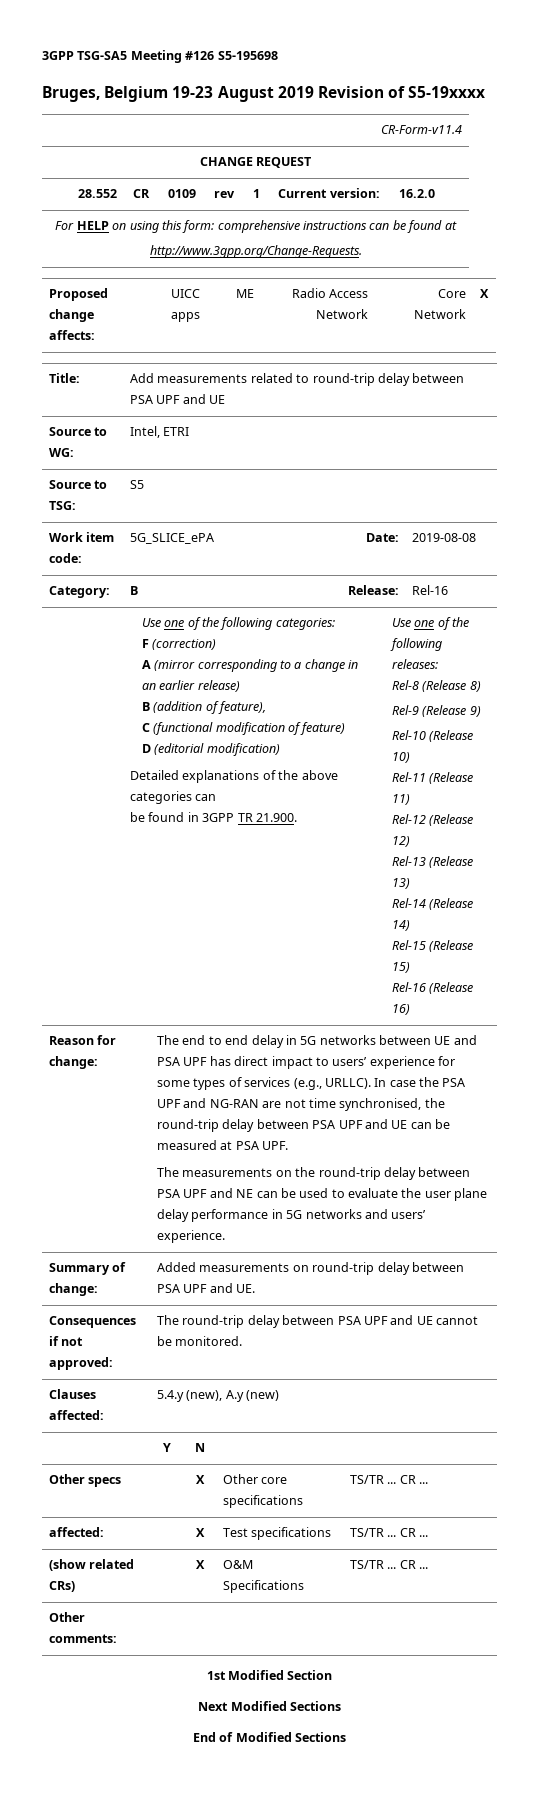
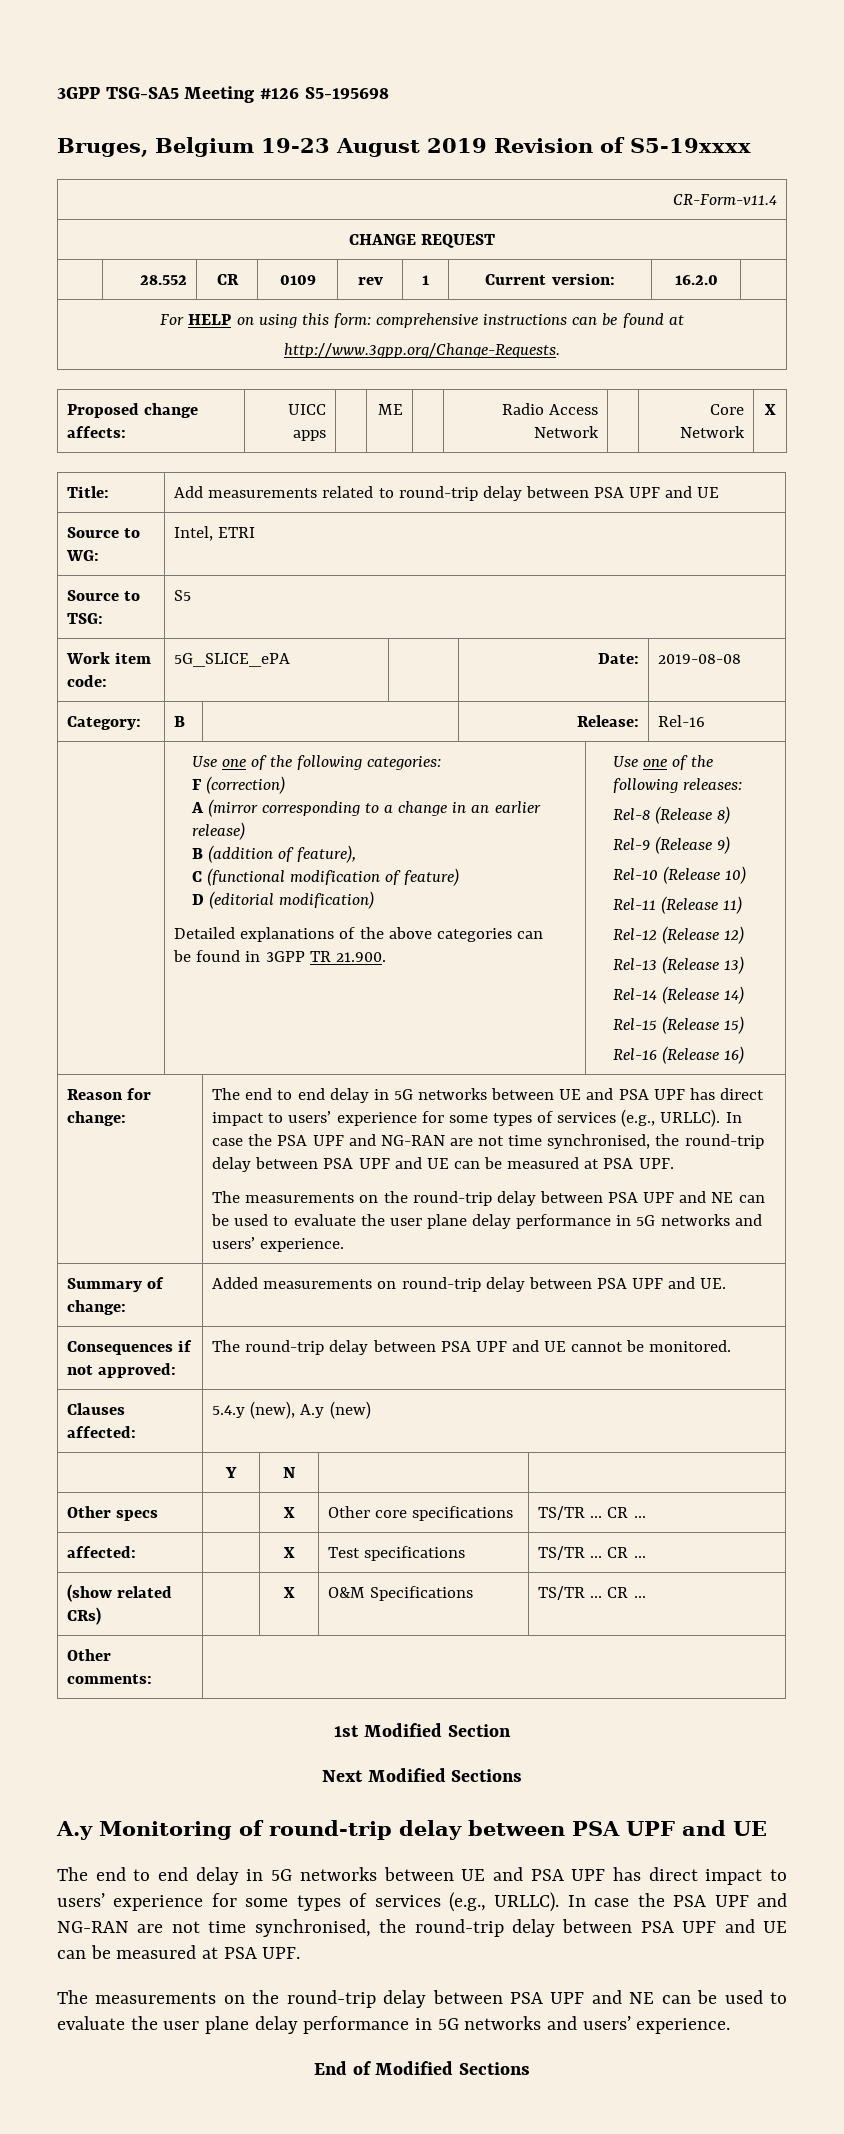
(341, 1706) none -> [56,1820,767,1840] [57,1867,787,1885] [57,1892,788,1912] [57,1919,787,1937] [57,1945,301,1959] [57,1990,788,2008] [57,2016,731,2034] // A.y Monitoring of round-trip delay between PSA UPF and UE // The end to end delay in 5G networks between UE and PSA UPF has direct impact to users’ experience for some types of services (e.g., URLLC). In case the PSA UPF and NG-RAN are not time synchronised, the round-trip delay between PSA UPF and UE can be measured at PSA UPF. // The measurements on the round-trip delay between PSA UPF and NE can be used to evaluate the user plane delay performance in 5G networks and users’ experience.

